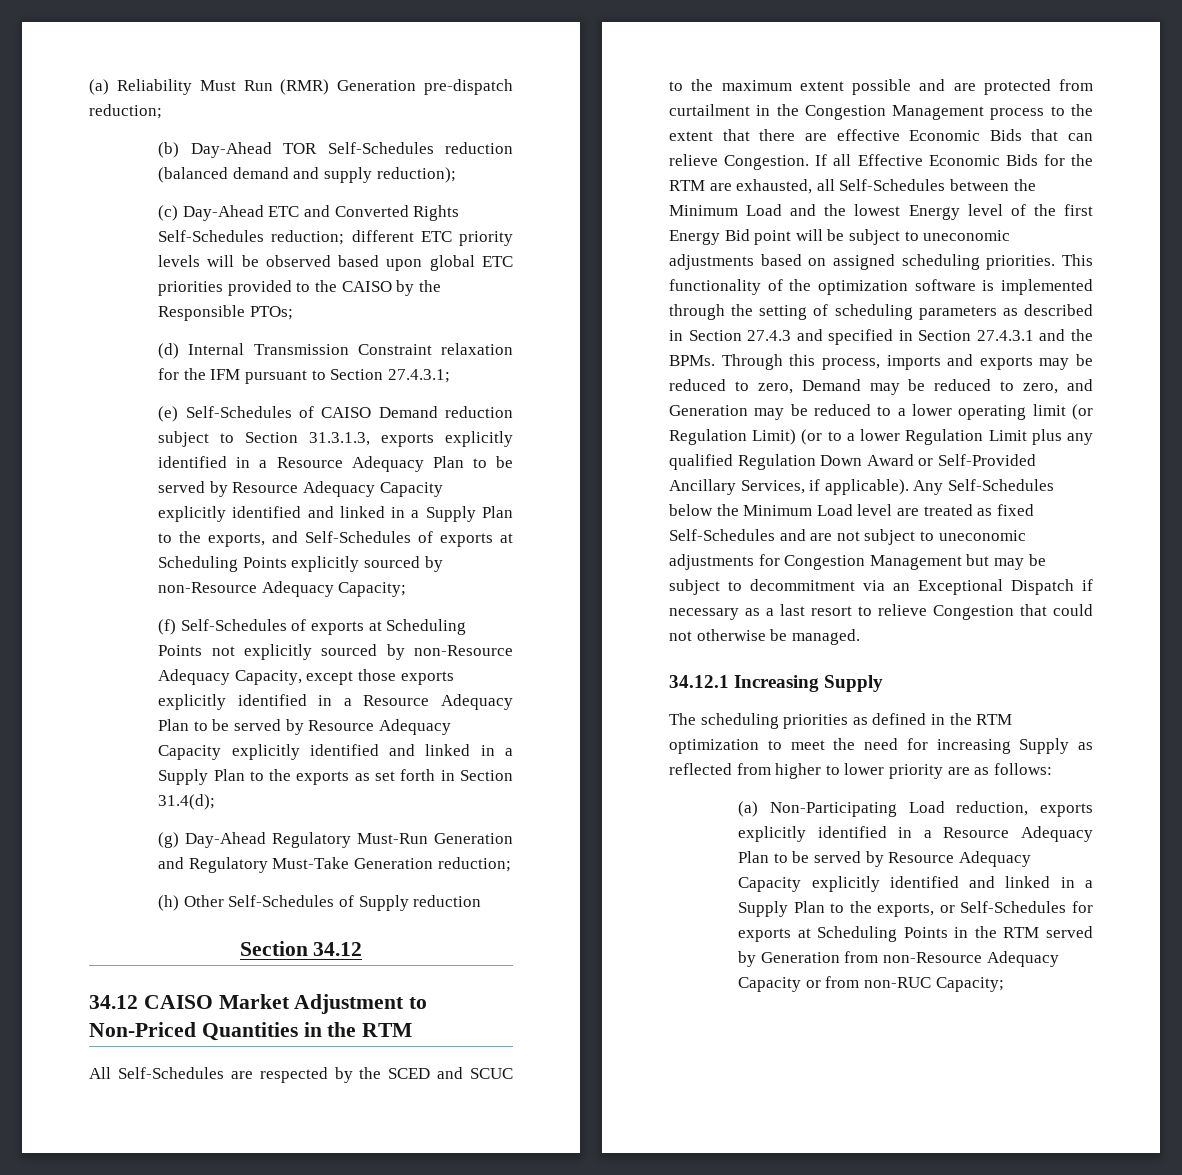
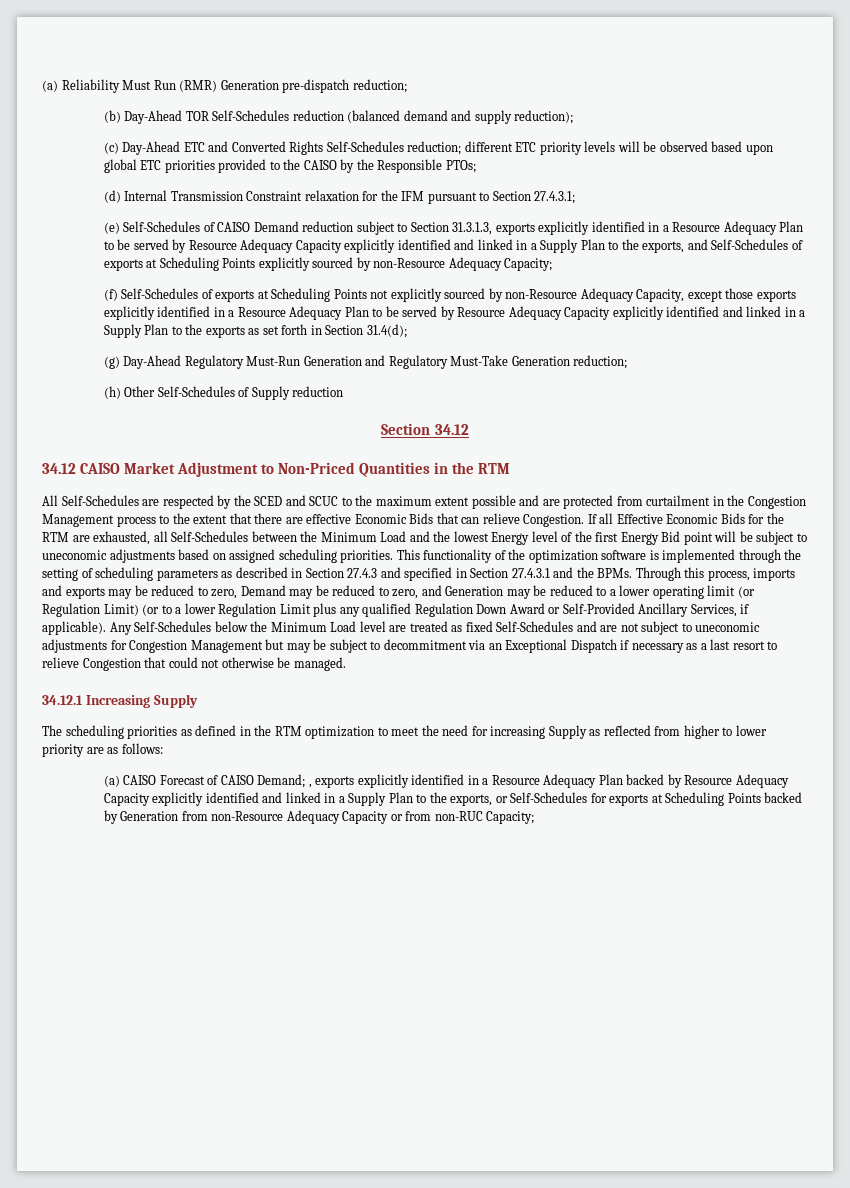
[769,801,1093,817] [738,826,1093,842] [738,851,861,863] Non-Participating Load reduction, exports explicitly identified in a Resource Adequacy Plan to be served -> [123,774,665,788] CAISO Forecast of CAISO Demand; , exports explicitly identified in a Resource Adequacy Plan backed
[954,926,1093,938] in the RTM served -> [764,792,803,803] backed

